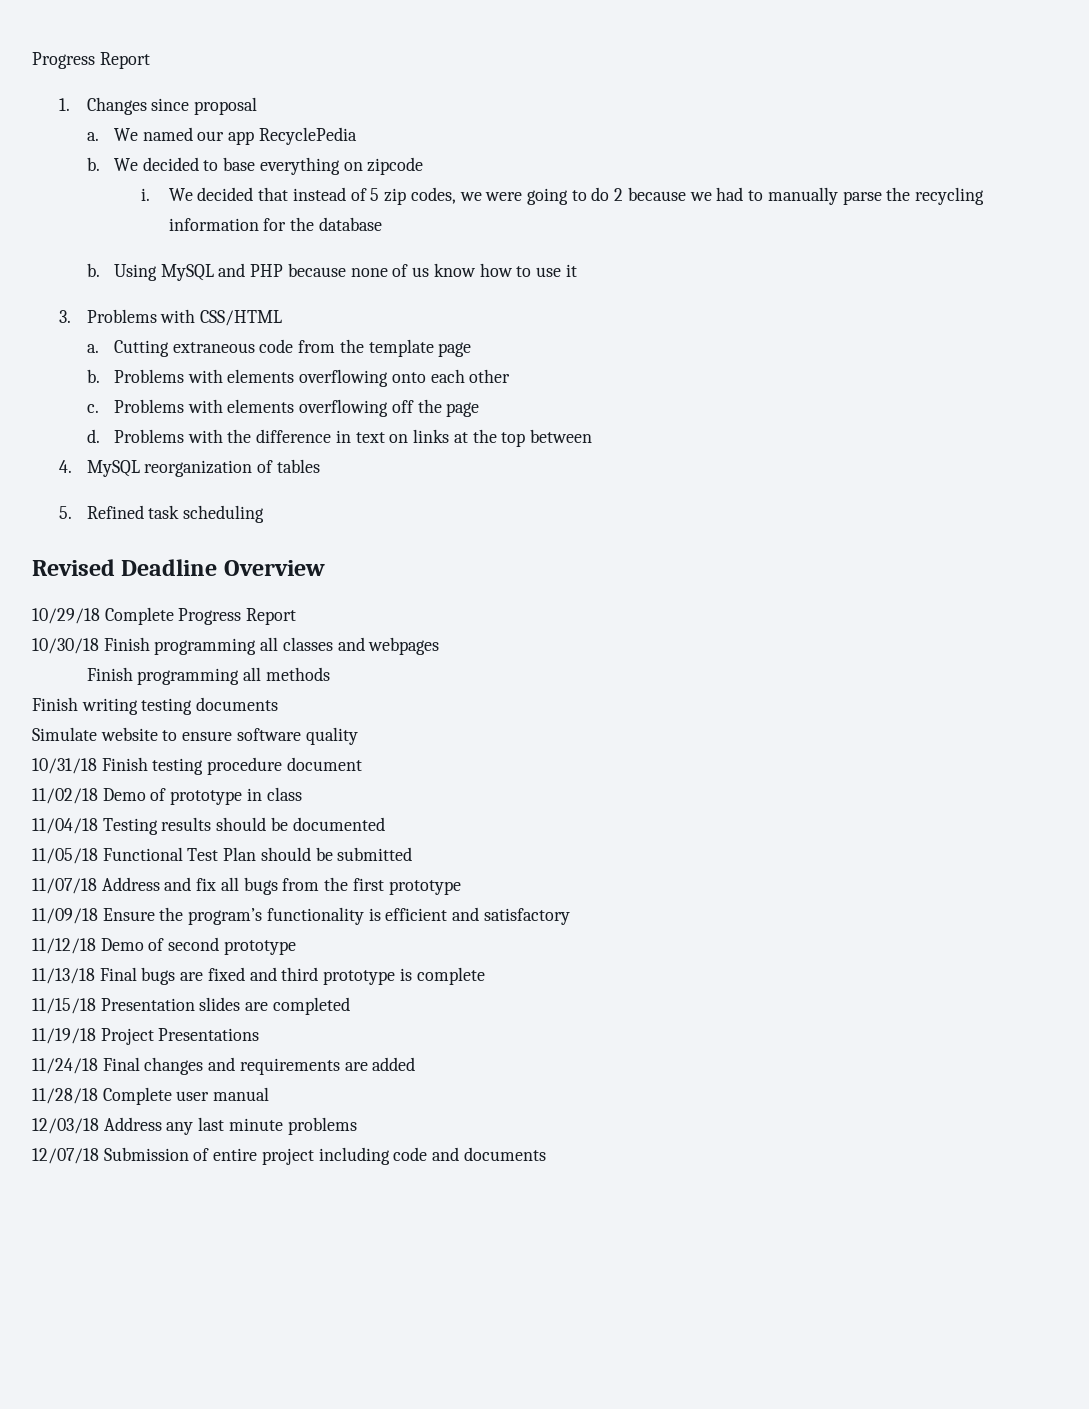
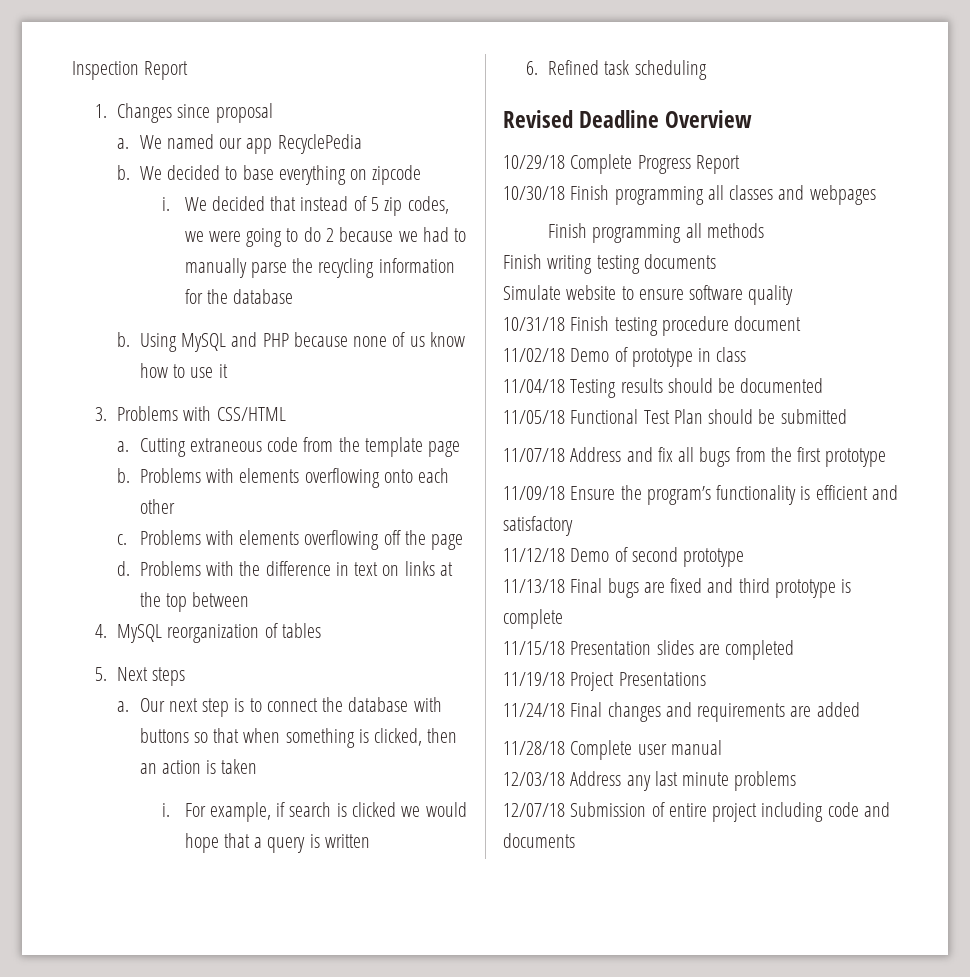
[32,52,95,69] Progress -> [72,61,139,80] Inspection
(73, 512) none -> [117,667,186,686] [117,697,442,717] [139,728,458,748] [139,759,258,774] [162,802,467,822] [184,833,370,853] [525,61,538,75] Next steps // a. Our next step is to connect the database with buttons so that when something is clicked, then an action is taken // i. For example, if search is clicked we would hope that a query is written // 6.

